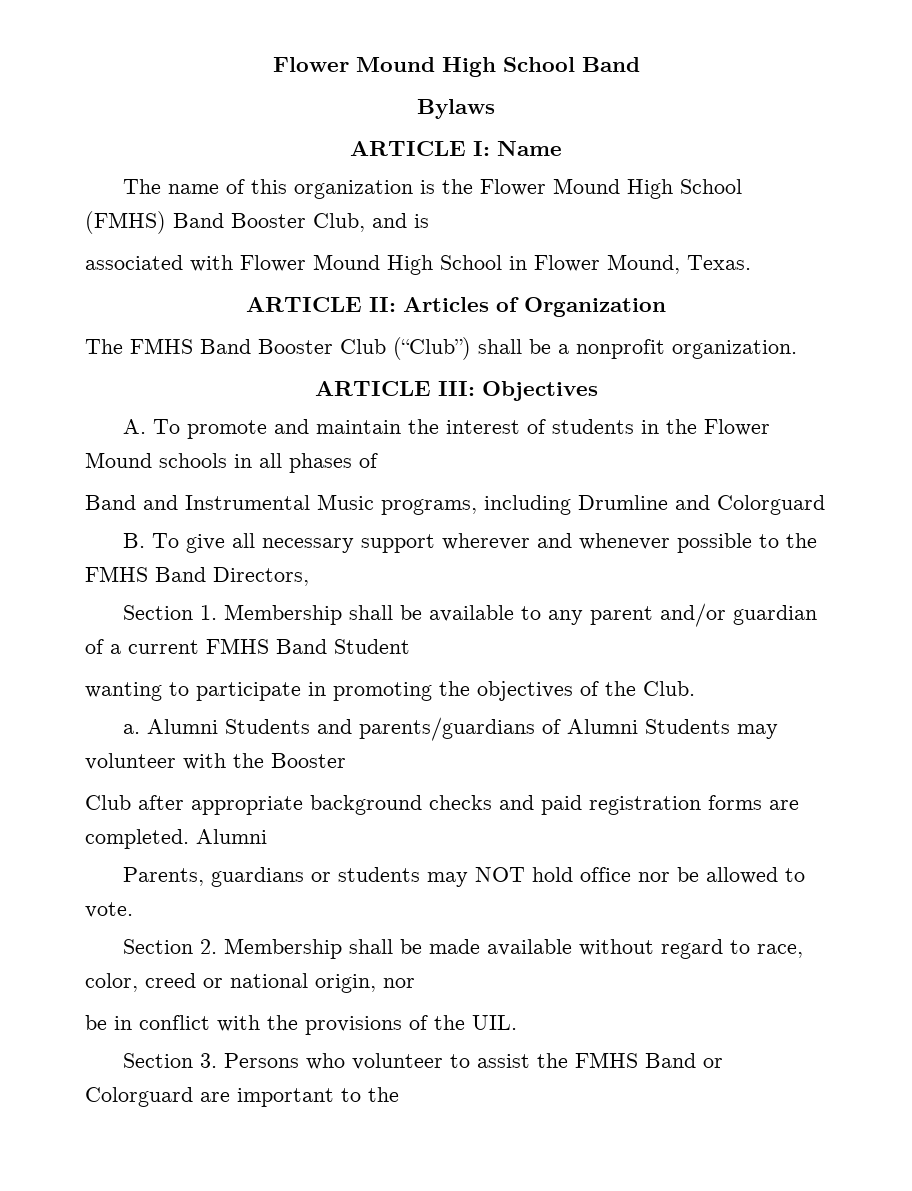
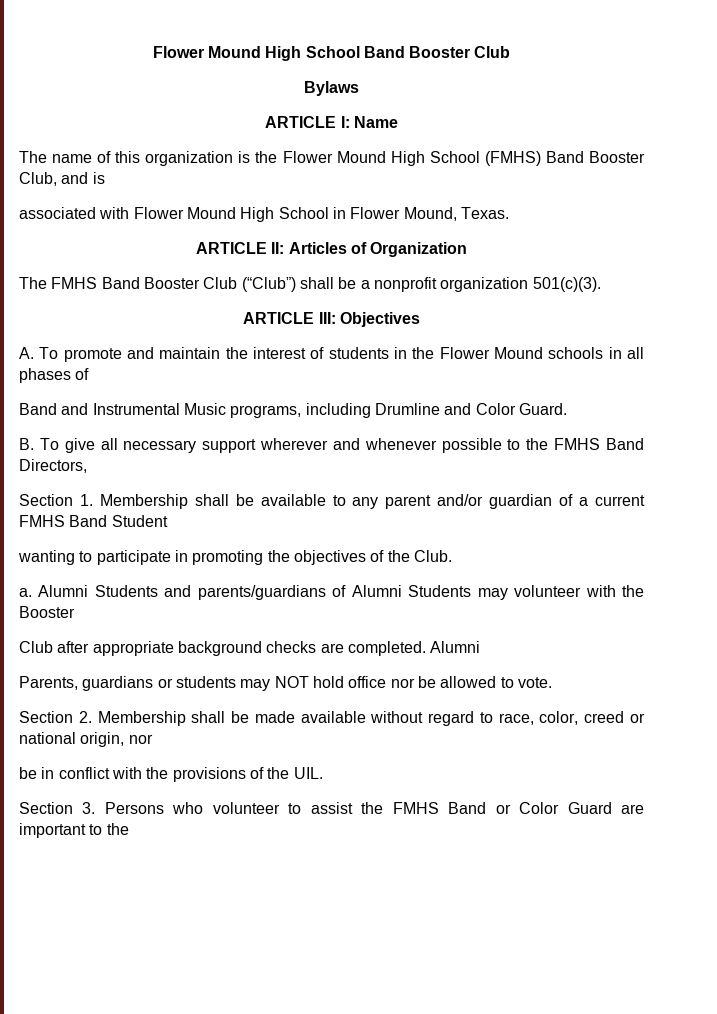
(640, 64) none -> [409,46,511,58] Booster Club
[672,340,797,359] organization. -> [440,277,601,292] organization 501(c)(3).
[717,495,825,515] Colorguard -> [475,403,567,415] Color Guard.
[499,795,762,815] and paid registration forms -> (317, 647) none
[85,1087,193,1107] Colorguard -> [519,802,612,814] Color Guard

